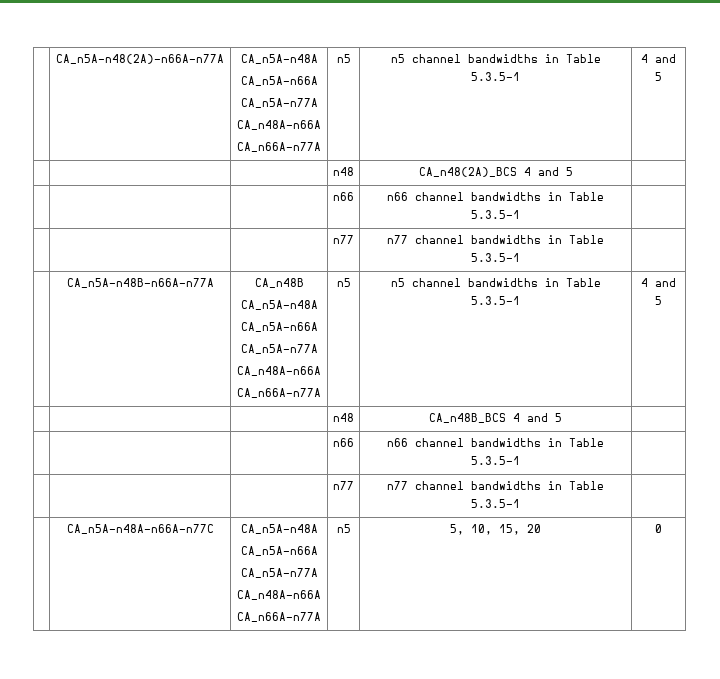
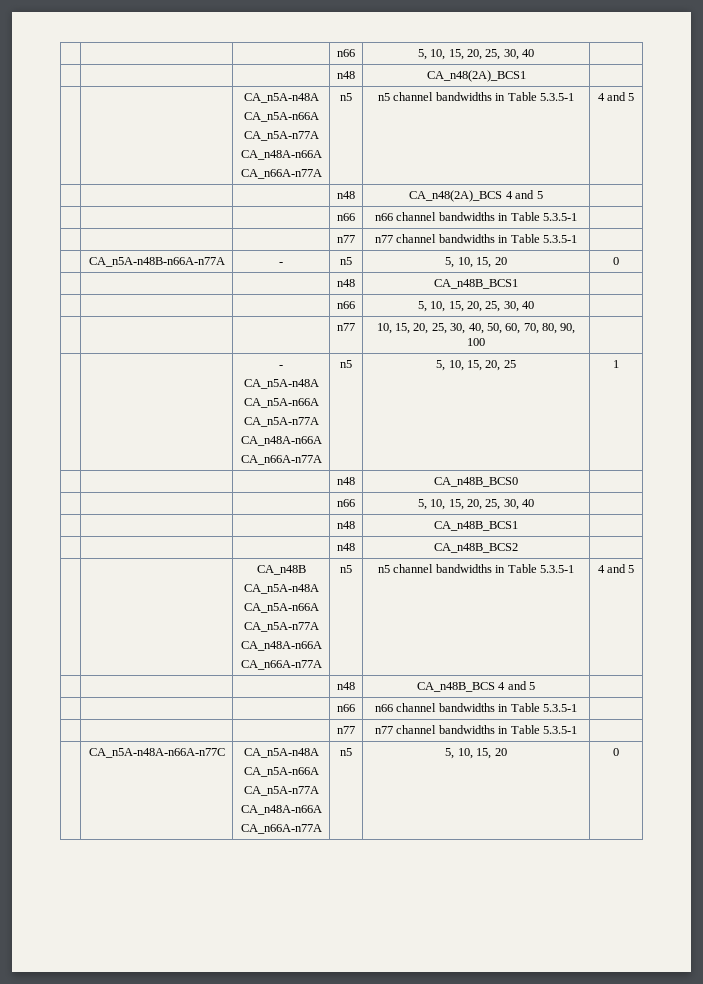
[56,54,224,64] | CA_n5A-n48(2A)-n66A-n77A -> [337,49,355,57] [417,49,535,60] [337,71,355,79] [426,70,526,82] | | | n66 | 5, 10, 15, 20, 25, 30, 40 | // | | | n48 | CA_n48(2A)_BCS1 | // |
(214, 283) none -> [279,262,283,265] [340,257,352,265] [445,257,507,268] [613,257,619,265] [337,279,355,287] [434,279,518,289] [337,301,355,309] [417,301,535,312] [337,323,355,331] [376,323,576,334] [467,338,485,346] [279,365,283,368] [243,379,319,389] [243,398,319,408] [243,417,319,427] [240,436,322,446] [240,455,322,465] [340,360,352,368] [436,360,516,371] [613,360,619,368] [337,477,355,485] [434,477,518,487] [337,499,355,507] [417,499,535,510] [337,521,355,529] [434,521,518,531] [337,543,355,551] [434,543,518,553] | - | n5 | 5, 10, 15, 20 | 0 // | | | n48 | CA_n48B_BCS1 | // | | | n66 | 5, 10, 15, 20, 25, 30, 40 | // | | | n77 | 10, 15, 20, 25, 30, 40, 50, 60, 70, 80, 90, 100 | // | | - // CA_n5A-n48A // CA_n5A-n66A // CA_n5A-n77A // CA_n48A-n66A // CA_n66A-n77A | n5 | 5, 10, 15, 20, 25 | 1 // | | | n48 | CA_n48B_BCS0 | // | | | n66 | 5, 10, 15, 20, 25, 30, 40 | // | | | n48 | CA_n48B_BCS1 | // | | | n48 | CA_n48B_BCS2 | // |

